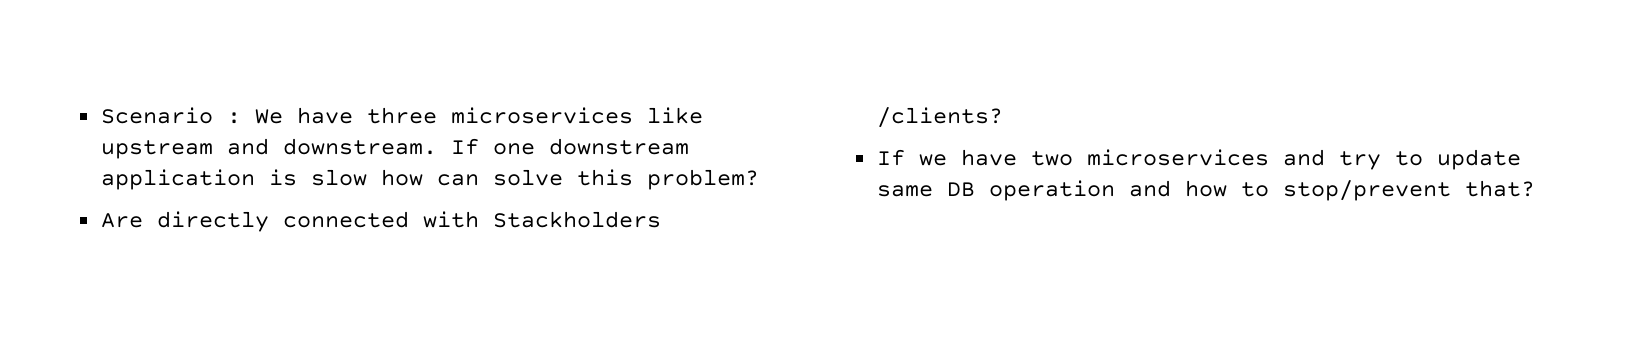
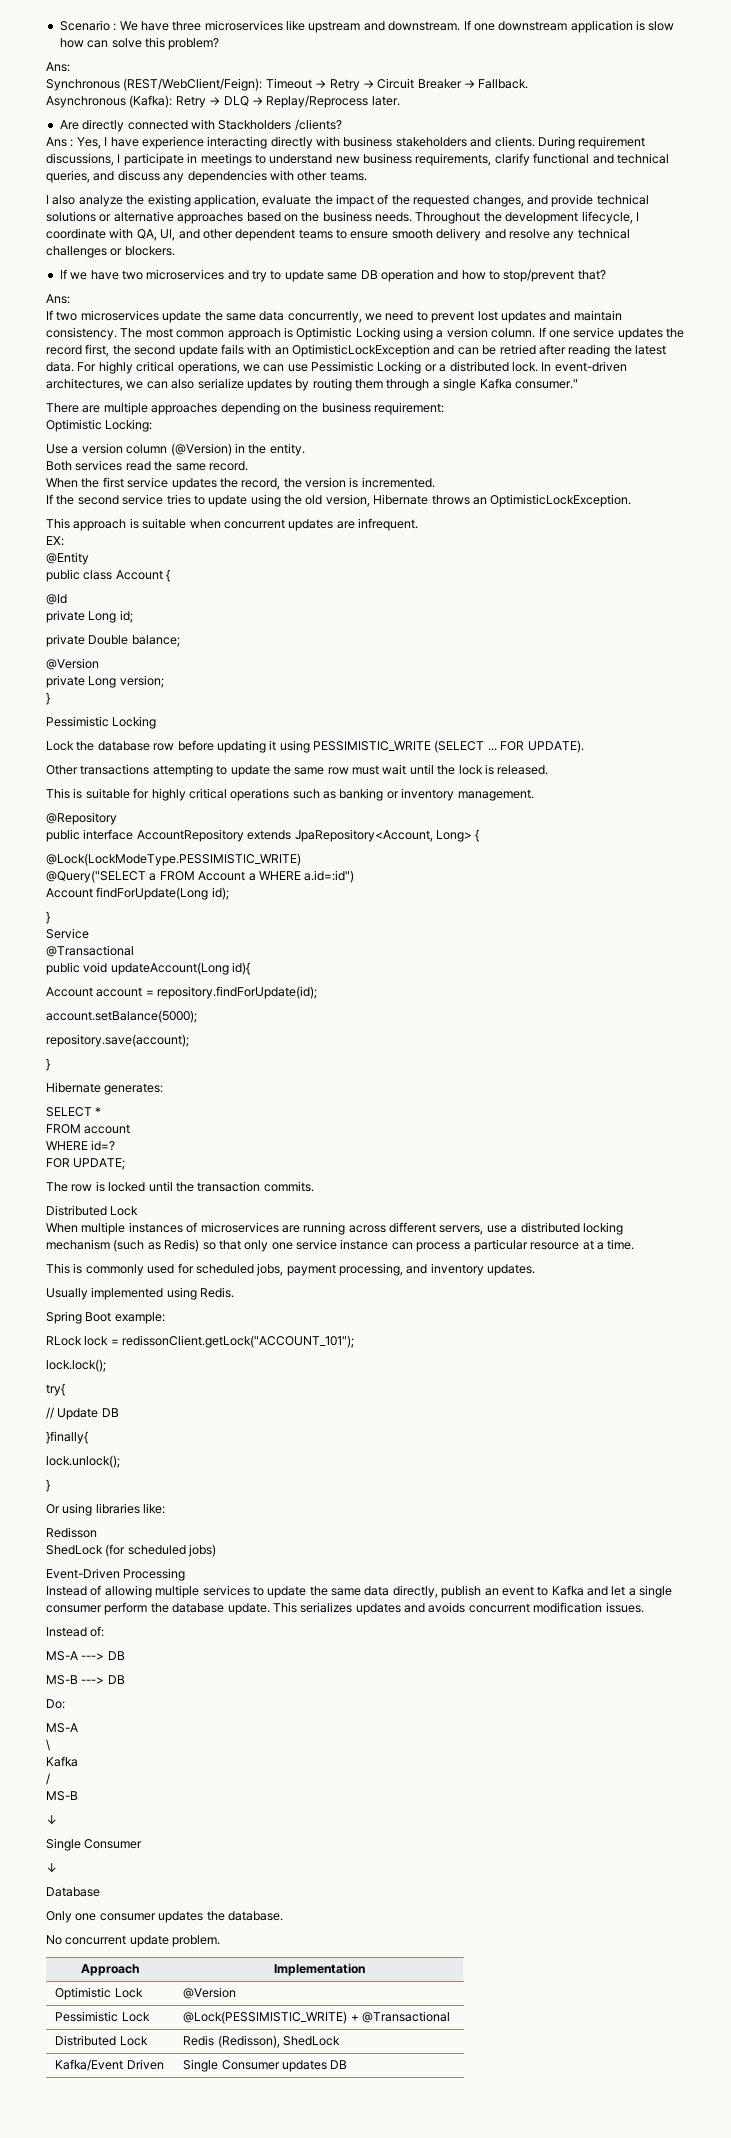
(759, 179) none -> [46,62,70,72] [46,78,529,91] [46,95,400,108] // Ans: // Synchronous (REST/WebClient/Feign): Timeout → Retry → Circuit Breaker → Fallback. // Asynchronous (Kafka): Retry → DLQ → Replay/Reprocess later.
(1003, 117) none -> [46,136,646,149] [46,153,669,166] [46,170,367,183] [46,194,649,207] [46,211,639,224] [46,228,630,241] [46,246,175,258] // Ans : Yes, I have experience interacting directly with business stakeholders and clients. During requirement discussions, I participate in meetings to understand new business requirements, clarify functional and technical queries, and discuss any dependencies with other teams. // I also analyze the existing application, evaluate the impact of the requested changes, and provide technical solutions or alternative approaches based on the business needs. Throughout the development lifecycle, I coordinate with QA, UI, and other dependent teams to ensure smooth delivery and resolve any technical challenges or blockers.
(1535, 188) none -> [46,294,70,304] [46,310,622,323] [46,327,684,340] [46,344,666,357] [46,361,627,374] [46,378,578,391] [46,402,444,415] [46,419,153,432] [46,443,305,456] [46,460,248,471] [46,477,435,490] [46,494,632,507] [46,518,418,531] [46,536,64,546] [46,552,89,565] [46,569,171,582] [46,594,67,605] [46,610,133,623] [46,634,180,647] [46,658,99,670] [46,675,164,688] [46,692,50,705] [46,716,157,729] [46,740,584,753] [46,764,549,777] [46,788,534,801] [46,812,117,825] [46,829,480,842] [46,853,301,866] [46,870,355,883] [46,887,229,900] [46,911,50,924] [46,928,89,939] [46,945,134,957] [46,962,251,975] [46,986,318,999] [46,1010,197,1023] [46,1034,189,1047] [46,1058,50,1071] [46,1082,164,1095] [46,1107,102,1117] [46,1124,131,1134] [46,1140,116,1151] [46,1158,126,1170] [46,1181,314,1192] [46,1205,139,1216] [46,1222,623,1235] [46,1239,635,1252] [46,1263,536,1276] [46,1287,235,1300] [46,1311,165,1324] [46,1335,355,1348] [46,1359,106,1372] [46,1383,65,1396] [46,1407,119,1420] [46,1431,88,1444] [46,1455,120,1468] [46,1479,50,1492] [46,1503,166,1516] [46,1527,97,1538] [46,1544,217,1557] [46,1568,186,1581] [46,1585,673,1598] [46,1602,644,1615] [46,1626,105,1637] [46,1651,125,1661] [46,1675,125,1685] [46,1699,65,1709] [46,1723,78,1733] [46,1739,50,1751] [46,1756,78,1767] [46,1773,50,1785] [46,1791,78,1801] [46,1815,57,1825] [46,1838,143,1851] [46,1863,57,1873] [46,1887,100,1897] [46,1911,283,1923] [46,1935,221,1947] [81,1964,140,1976] [273,1963,365,1976] [55,1987,143,2000] [183,1987,237,1999] [55,2011,150,2022] [183,2011,450,2024] [55,2035,148,2046] [183,2035,340,2048] [55,2059,164,2071] [183,2059,348,2072] // Ans: // If two microservices update the same data concurrently, we need to prevent lost updates and maintain consistency. The most common approach is Optimistic Locking using a version column. If one service updates the record first, the second update fails with an OptimisticLockException and can be retried after reading the latest data. For highly critical operations, we can use Pessimistic Locking or a distributed lock. In event-driven architectures, we can also serialize updates by routing them through a single Kafka consumer." // There are multiple approaches depending on the business requirement: // Optimistic Locking: // Use a version column (@Version) in the entity. // Both services read the same record. // When the first service updates the record, the version is incremented. // If the second service tries to update using the old version, Hibernate throws an OptimisticLockException. // This approach is suitable when concurrent updates are infrequent. // EX: // @Entity // public class Account { // @Id // private Long id; // private Double balance; // @Version // private Long version; // } // Pessimistic Locking // Lock the database row before updating it using PESSIMISTIC_WRITE (SELECT ... FOR UPDATE). // Other transactions attempting to update the same row must wait until the lock is released. // This is suitable for highly critical operations such as banking or inventory management. // @Repository // public interface AccountRepository extends JpaRepository<Account, Long> { // @Lock(LockModeType.PESSIMISTIC_WRITE) // @Query("SELECT a FROM Account a WHERE a.id=:id") // Account findForUpdate(Long id); // } // Service // @Transactional // public void updateAccount(Long id){ // Account account = repository.findForUpdate(id); // account.setBalance(5000); // repository.save(account); // } // Hibernate generates: // SELECT * // FROM account // WHERE id=? // FOR UPDATE; // The row is locked until the transaction commits. // Distributed Lock // When multiple instances of microservices are running across different servers, use a distributed locking mechanism (such as Redis) so that only one service instance can process a particular resource at a time. // This is commonly used for scheduled jobs, payment processing, and inventory updates. // Usually implemented using Redis. // Spring Boot example: // RLock lock = redissonClient.getLock("ACCOUNT_101"); // lock.lock(); // try{ // // Update DB // }finally{ // lock.unlock(); // } // Or using libraries like: // Redisson // ShedLock (for scheduled jobs) // Event-Driven Processing // Instead of allowing multiple services to update the same data directly, publish an event to Kafka and let a single consumer perform the database update. This serializes updates and avoids concurrent modification issues. // Instead of: // MS-A ---> DB // MS-B ---> DB // Do: // MS-A // \ // Kafka // / // MS-B // ↓ // Single Consumer // ↓ // Database // Only one consumer updates the database. // No concurrent update problem. // Approach | Implementation // Optimistic Lock | @Version // Pessimistic Lock | @Lock(PESSIMISTIC_WRITE) + @Transactional // Distributed Lock | Redis (Redisson), ShedLock // Kafka/Event Driven | Single Consumer updates DB

